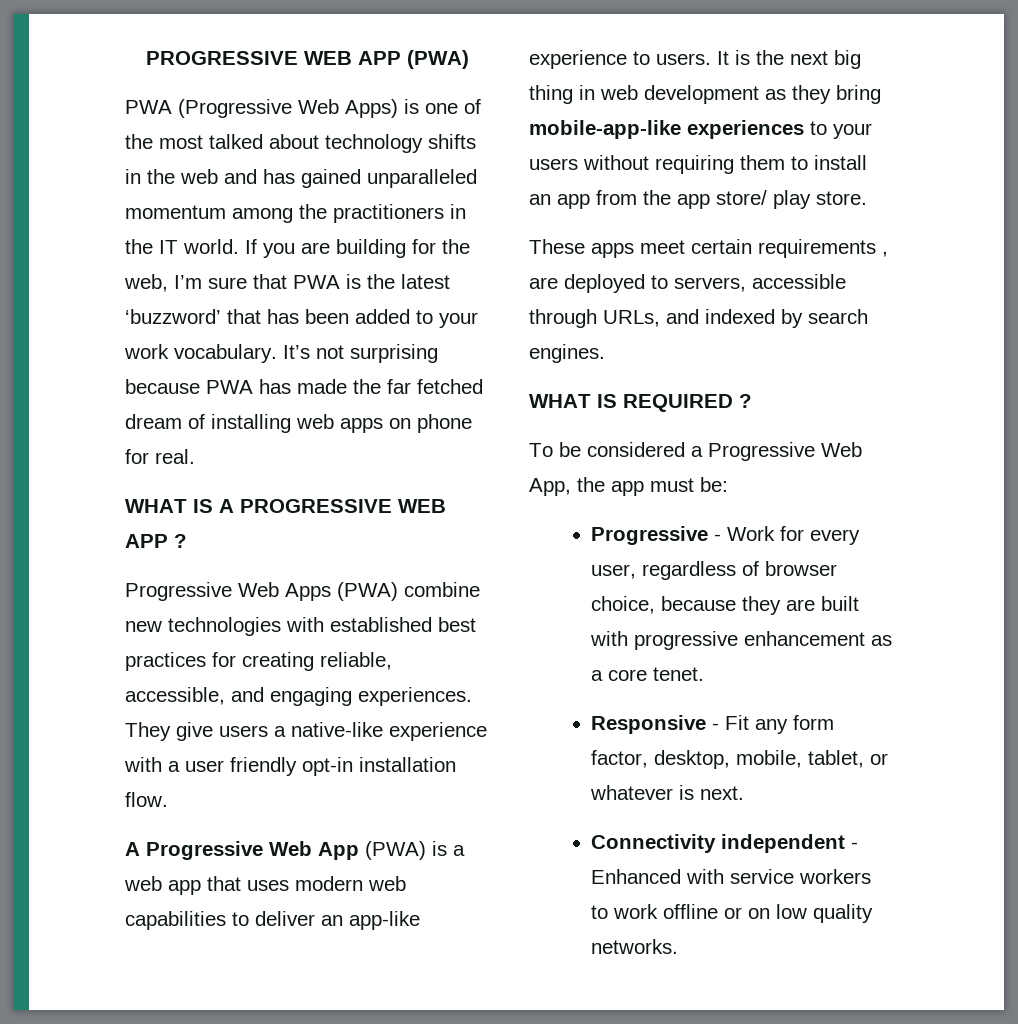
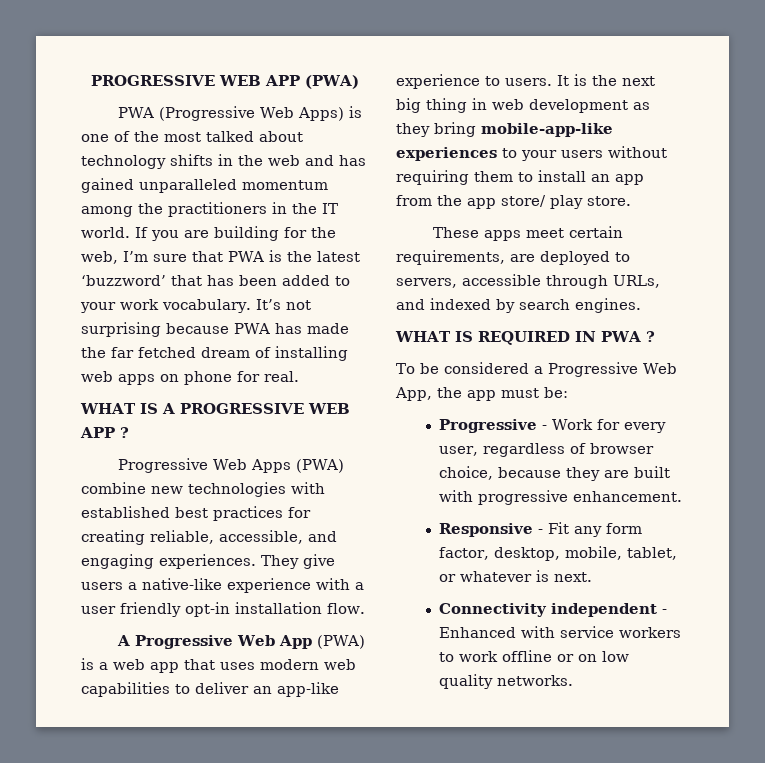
[758,239,888,258] requirements , -> [396,250,505,265] requirements,
(733, 403) none -> [575,331,641,342] IN PWA
[744,631,893,646] [591,667,705,681] enhancement as a core tenet. -> [573,491,683,502] enhancement.

